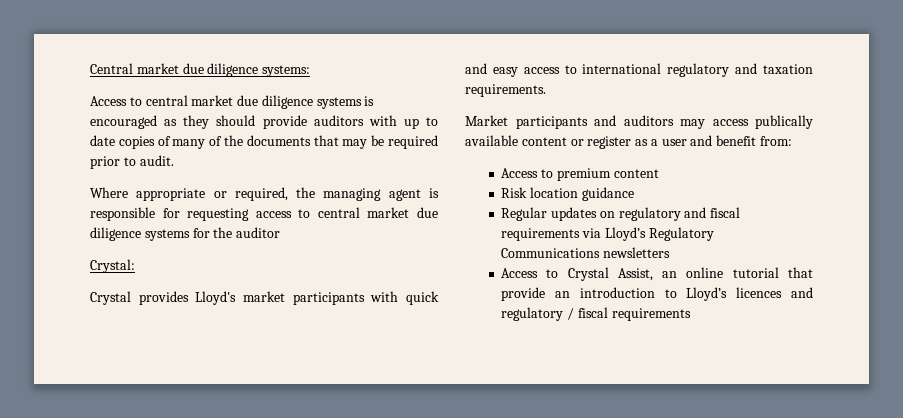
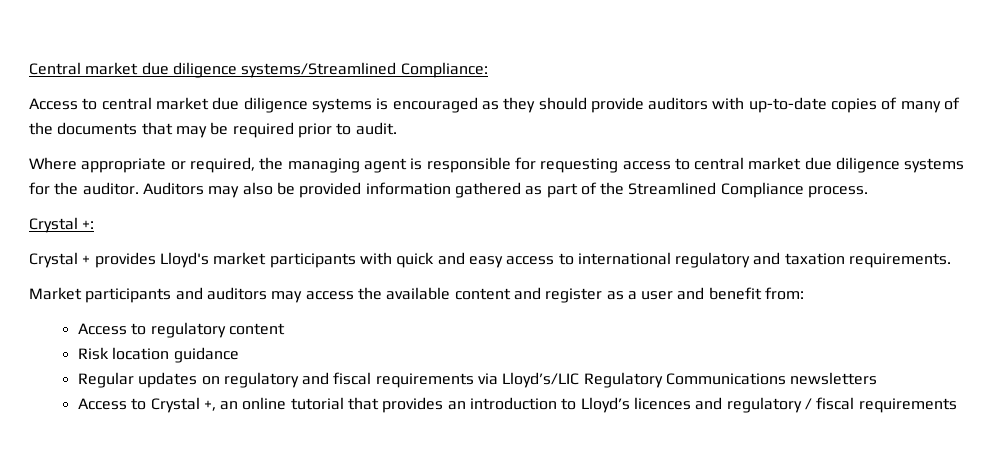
[262,65,311,77] systems: -> [241,62,488,78] systems/Streamlined Compliance:
[403,117,438,129] [90,135,115,146] up to date -> [748,97,827,113] up-to-date
[236,227,281,238] [90,259,135,273] [90,291,131,305] auditor // Crystal: // Crystal -> [82,182,869,198] [29,217,95,233] [29,252,91,268] auditor. Auditors may also be provided information gathered as part of the Streamlined Compliance process. // Crystal +: // Crystal +
[755,115,813,129] publically -> [357,287,382,300] the
[570,139,584,146] or -> [513,287,541,300] and
[556,168,611,181] premium -> [150,322,226,338] regulatory
[604,227,646,241] Lloyd’s -> [502,372,580,388] Lloyd’s/LIC
[617,268,653,281] Assist, -> [203,400,216,411] +,
[501,287,546,301] provide -> [382,397,444,413] provides

